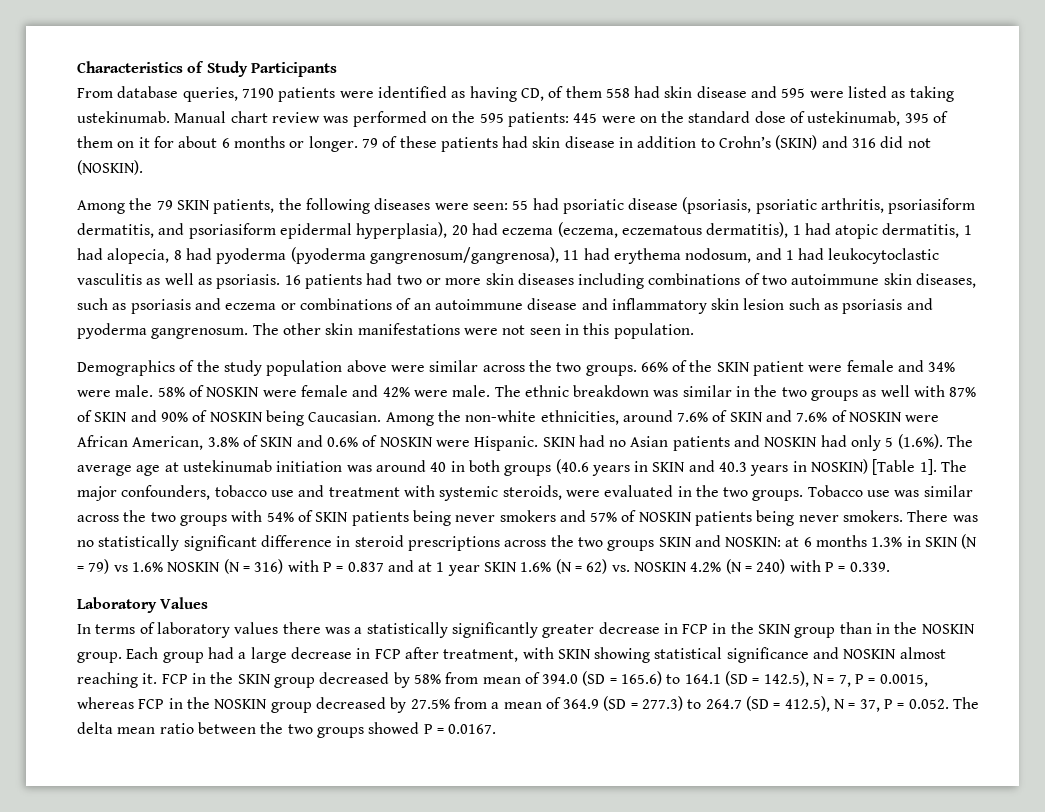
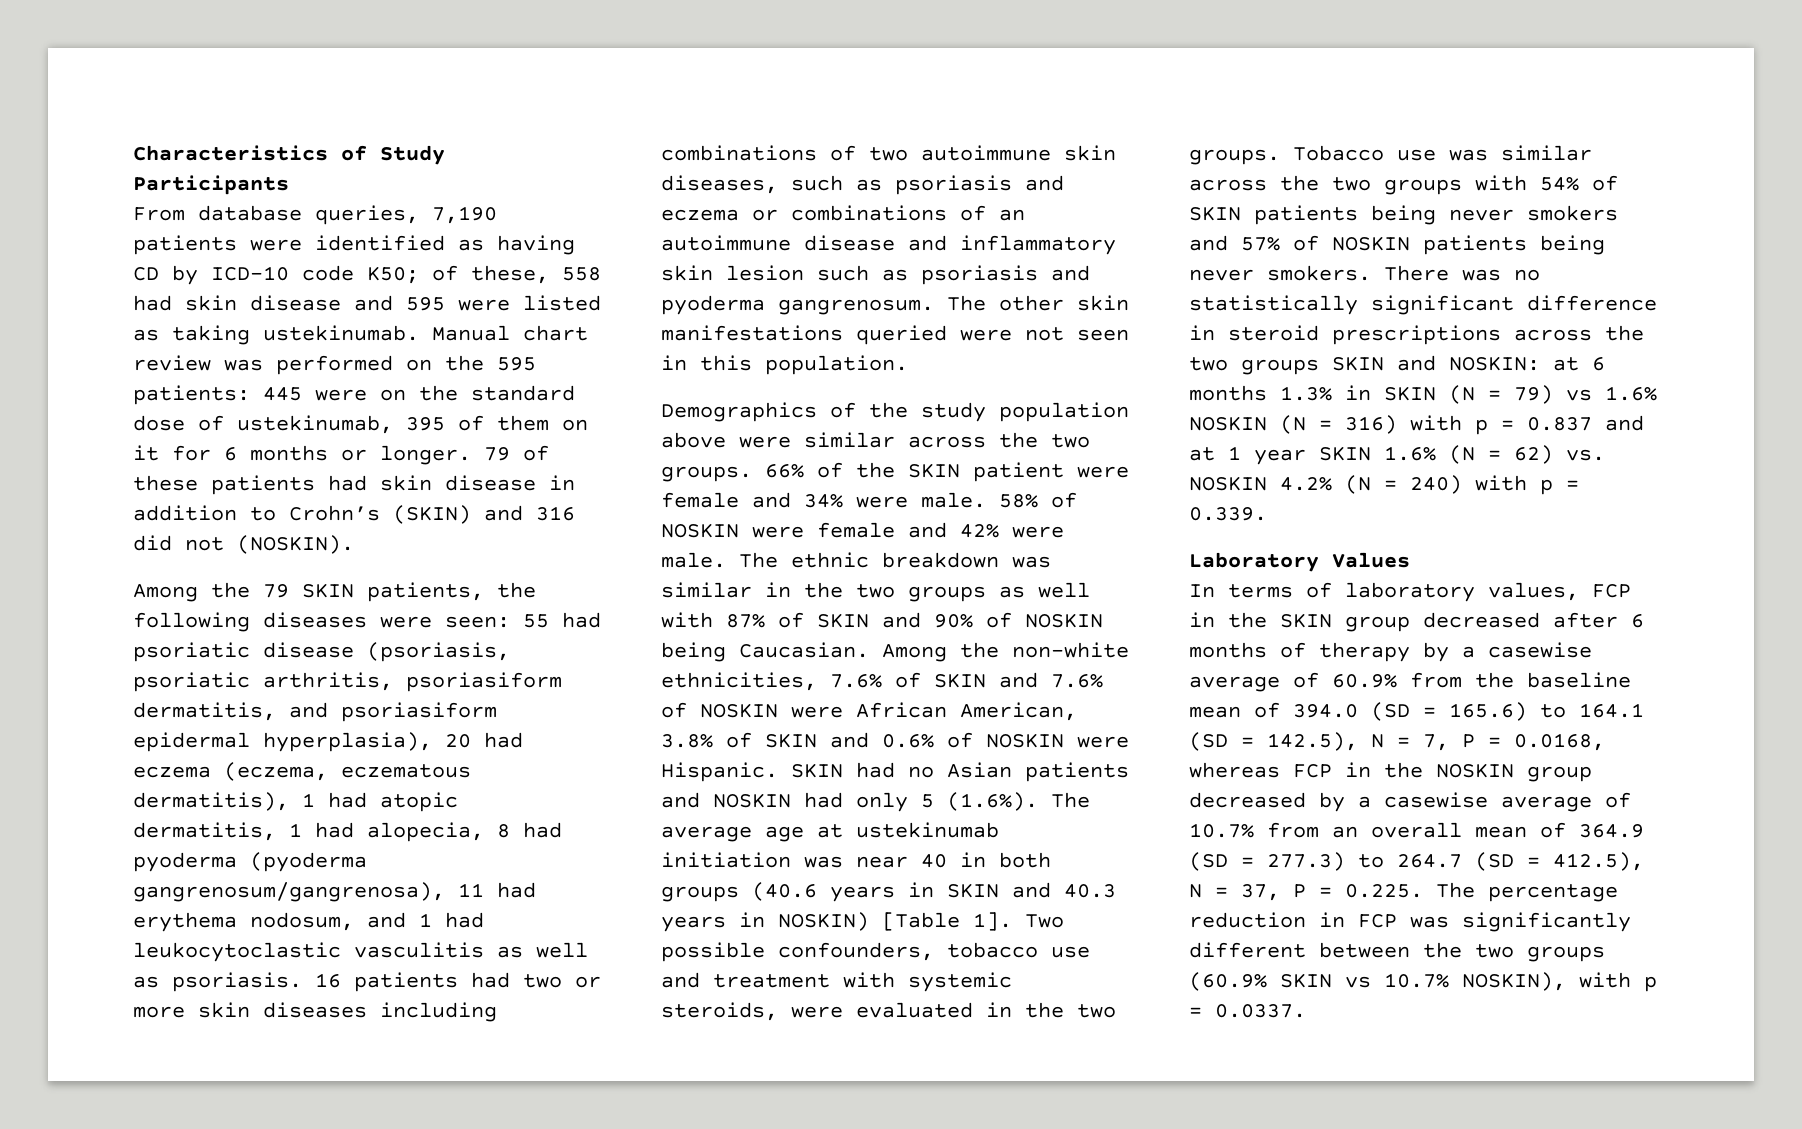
[241,88,274,98] 7190 -> [432,206,497,224] 7,190
[520,86,602,101] CD, of them -> [133,265,549,285] CD by ICD-10 code K50; of these,
[178,136,218,148] about -> (211, 453) none
(460, 329) none -> [856,325,947,345] queried
[622,410,673,422] around -> (817, 681) none
[375,460,426,472] around -> [856,856,908,868] near
[941,460,968,472] [77,486,117,501] The major -> [1025,914,1064,928] [661,942,765,962] Two possible
[322,562,332,572] P -> [1475,419,1488,435] p
[824,562,834,572] P -> [1540,479,1553,495] p
[234,622,975,638] [77,647,946,663] [77,672,158,688] values there was a statistically significantly greater decrease in FCP in the SKIN group than in the NOSKIN group. Each group had a large decrease in FCP after treatment, with SKIN showing statistical significance and NOSKIN almost reaching it. -> [1488,582,1579,601] values,
[393,672,479,688] by 58% from -> [1553,612,1644,628] [1189,642,1592,662] [1189,672,1631,692] after 6 months of therapy by a casewise average of 60.9% from the baseline
[879,674,928,687] 0.0015, -> [1514,733,1605,751] 0.0168,
[410,697,500,709] 27.5% from a -> [1358,792,1631,812] [1189,822,1462,838] a casewise average of 10.7% from an overall
[908,697,979,709] [77,722,497,738] 0.052. The delta mean ratio between the two groups showed P = 0.0167. -> [1345,882,1618,902] [1189,912,1631,932] [1189,942,1605,962] [1189,972,1657,992] [1189,1004,1306,1018] 0.225. The percentage reduction in FCP was significantly different between the two groups (60.9% SKIN vs 10.7% NOSKIN), with p = 0.0337.

